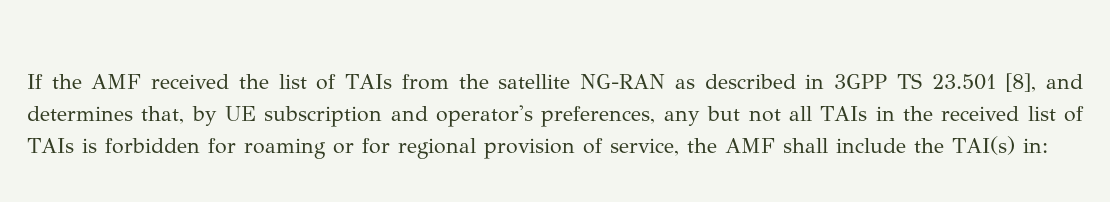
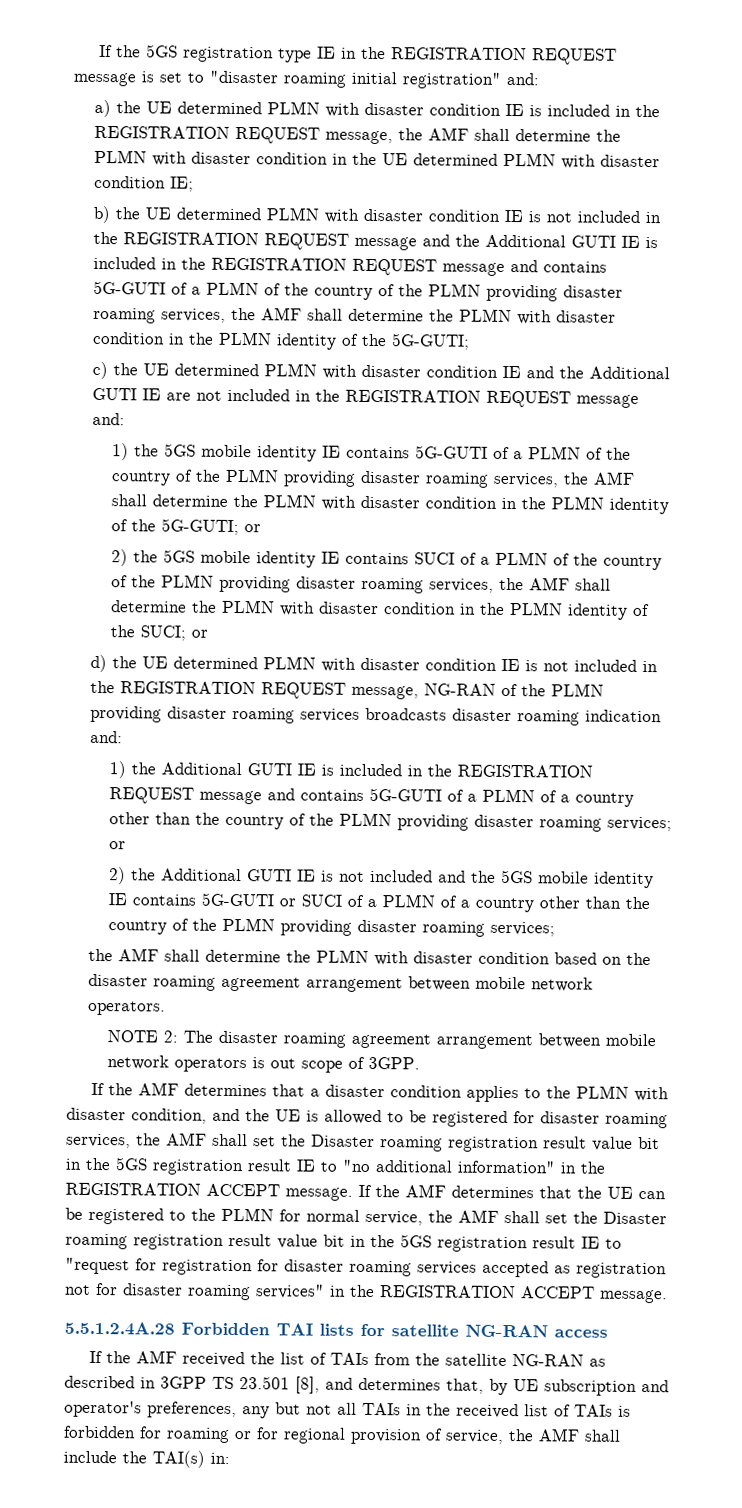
[27,74,82,89] If the -> [98,44,617,65] [73,70,539,89] [93,99,660,118] [93,125,621,145] [93,149,660,169] [93,175,194,192] [92,205,661,224] [92,231,658,251] [92,256,607,276] [92,280,623,302] [92,307,616,325] [91,331,470,350] [91,361,670,380] [91,387,639,408] [91,412,125,426] [112,443,632,462] [111,468,636,488] [111,494,670,515] [111,518,262,536] [111,549,663,571] [111,574,612,594] [111,599,651,620] [110,625,209,641] [89,654,658,673] [89,680,604,700] [89,705,662,726] [89,730,123,744] [109,761,594,779] [109,787,635,807] [109,812,673,832] [109,841,127,850] [109,867,655,889] [108,892,651,913] [108,917,556,937] [87,948,651,966] [87,973,593,993] [87,1000,166,1016] [107,1030,657,1050] [107,1055,421,1073] [90,1082,669,1103] [66,1107,668,1129] [66,1132,660,1153] [65,1157,606,1176] [65,1182,666,1201] [65,1207,667,1226] [65,1233,622,1253] [65,1257,667,1279] [65,1282,668,1304] [64,1321,608,1338] [88,1350,131,1364] If the 5GS registration type IE in the REGISTRATION REQUEST message is set to "disaster roaming initial registration" and: // a) the UE determined PLMN with disaster condition IE is included in the REGISTRATION REQUEST message, the AMF shall determine the PLMN with disaster condition in the UE determined PLMN with disaster condition IE; // b) the UE determined PLMN with disaster condition IE is not included in the REGISTRATION REQUEST message and the Additional GUTI IE is included in the REGISTRATION REQUEST message and contains 5G-GUTI of a PLMN of the country of the PLMN providing disaster roaming services, the AMF shall determine the PLMN with disaster condition in the PLMN identity of the 5G-GUTI; // c) the UE determined PLMN with disaster condition IE and the Additional GUTI IE are not included in the REGISTRATION REQUEST message and: // 1) the 5GS mobile identity IE contains 5G-GUTI of a PLMN of the country of the PLMN providing disaster roaming services, the AMF shall determine the PLMN with disaster condition in the PLMN identity of the 5G-GUTI; or // 2) the 5GS mobile identity IE contains SUCI of a PLMN of the country of the PLMN providing disaster roaming services, the AMF shall determine the PLMN with disaster condition in the PLMN identity of the SUCI; or // d) the UE determined PLMN with disaster condition IE is not included in the REGISTRATION REQUEST message, NG-RAN of the PLMN providing disaster roaming services broadcasts disaster roaming indication and: // 1) the Additional GUTI IE is included in the REGISTRATION REQUEST message and contains 5G-GUTI of a PLMN of a country other than the country of the PLMN providing disaster roaming services; or // 2) the Additional GUTI IE is not included and the 5GS mobile identity IE contains 5G-GUTI or SUCI of a PLMN of a country other than the country of the PLMN providing disaster roaming services; // the AMF shall determine the PLMN with disaster condition based on the disaster roaming agreement arrangement between mobile network operators. // NOTE 2: The disaster roaming agreement arrangement between mobile network operators is out scope of 3GPP. // If the AMF determines that a disaster condition applies to the PLMN with disaster condition, and the UE is allowed to be registered for disaster roaming services, the AMF shall set the Disaster roaming registration result value bit in the 5GS registration result IE to "no additional information" in the REGISTRATION ACCEPT message. If the AMF determines that the UE can be registered to the PLMN for normal service, the AMF shall set the Disaster roaming registration result value bit in the 5GS registration result IE to "request for registration for disaster roaming services accepted as registration not for disaster roaming services" in the REGISTRATION ACCEPT message. // 5.5.1.2.4A.28 Forbidden TAI lists for satellite NG-RAN access // If the

